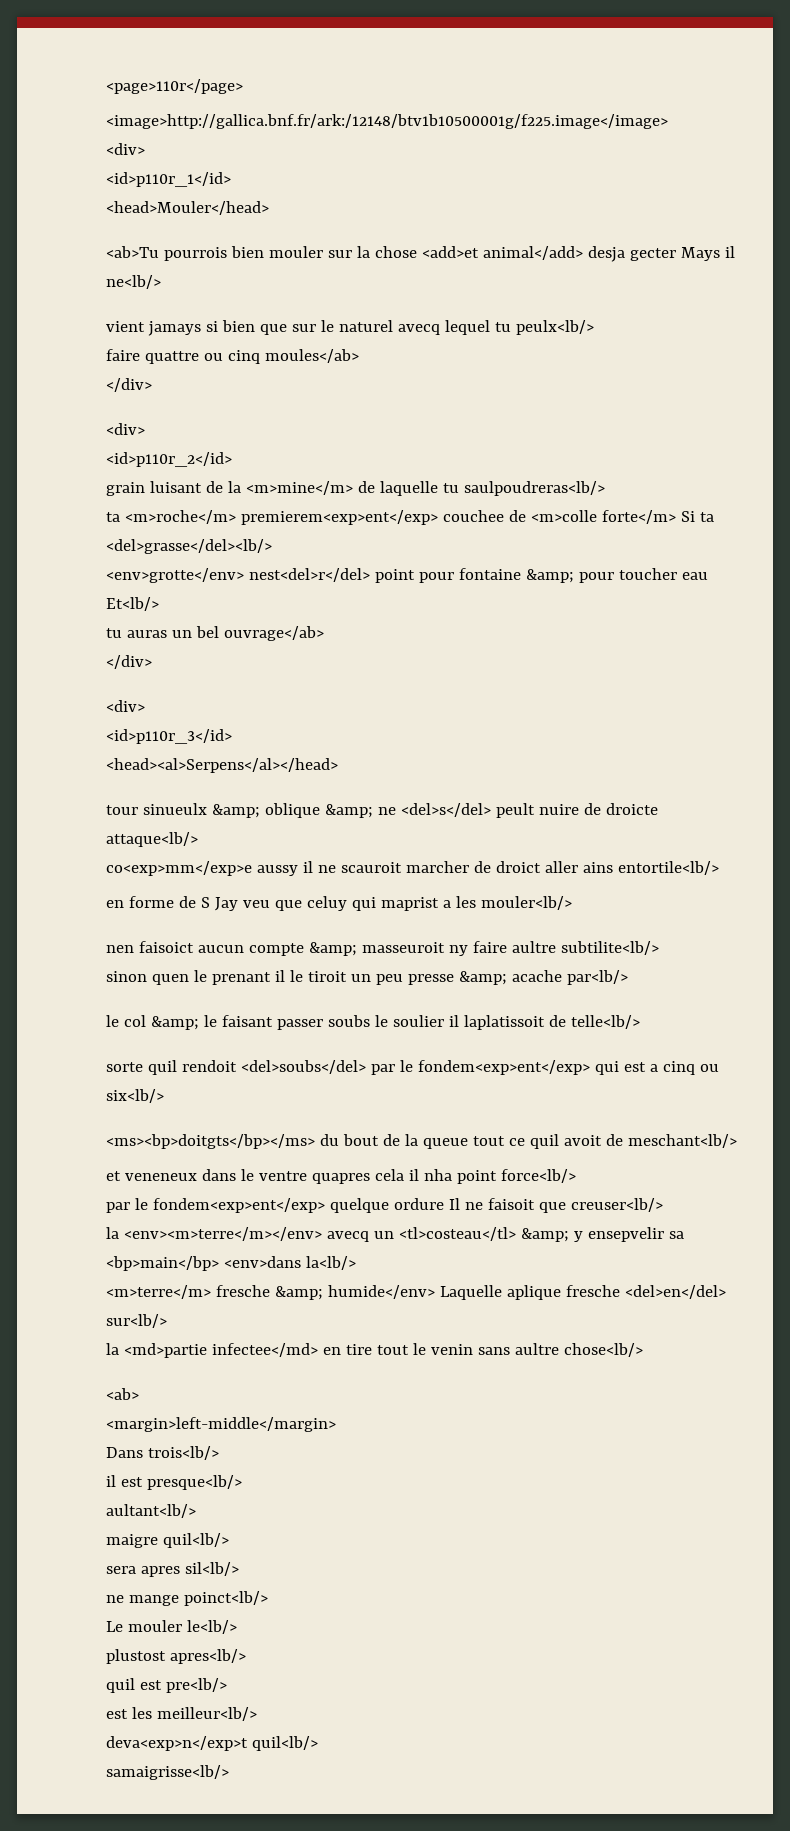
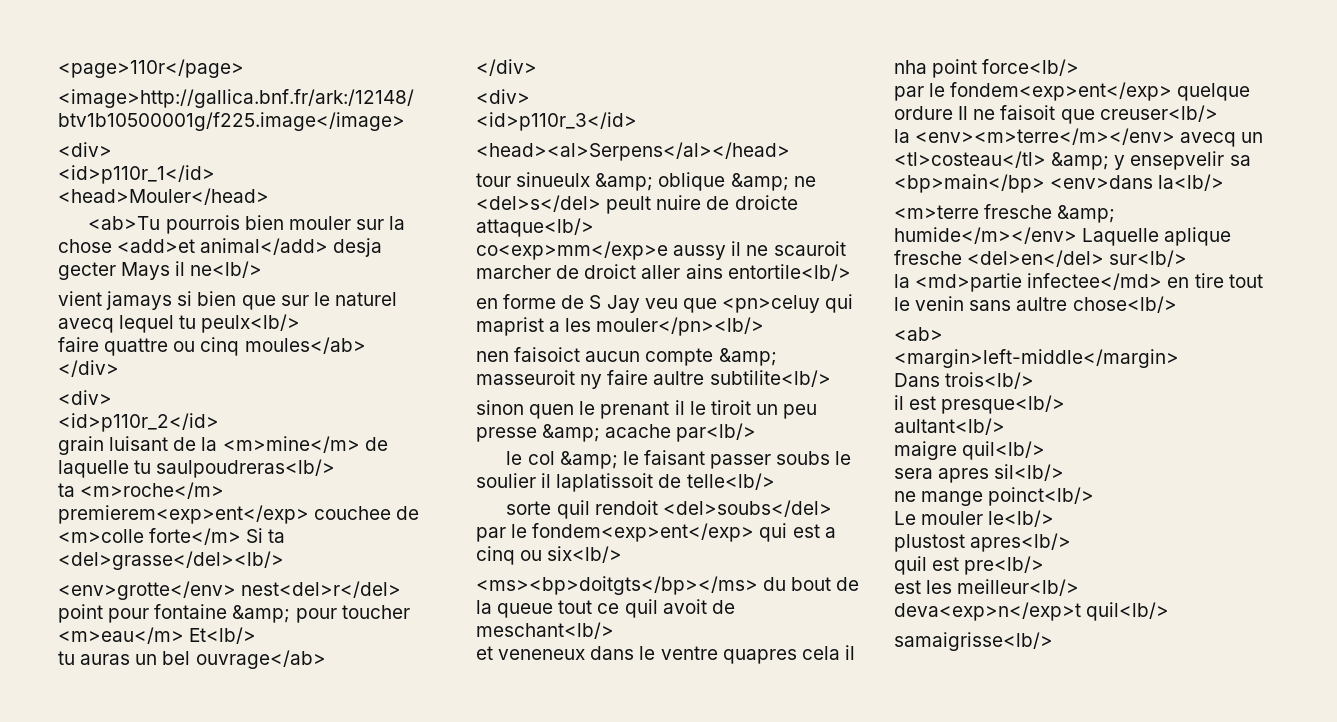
[681,572,708,580] eau -> [58,627,184,644] <m>eau</m>
[306,896,347,911] celuy -> [721,295,820,313] <pn>celuy
[480,896,572,910] mouler<lb/> -> [596,317,765,336] mouler</pn><lb/>
[106,1285,211,1299] <m>terre</m> -> [894,205,979,219] <m>terre
[327,1285,435,1299] humide</env> -> [894,227,1077,244] humide</m></env>

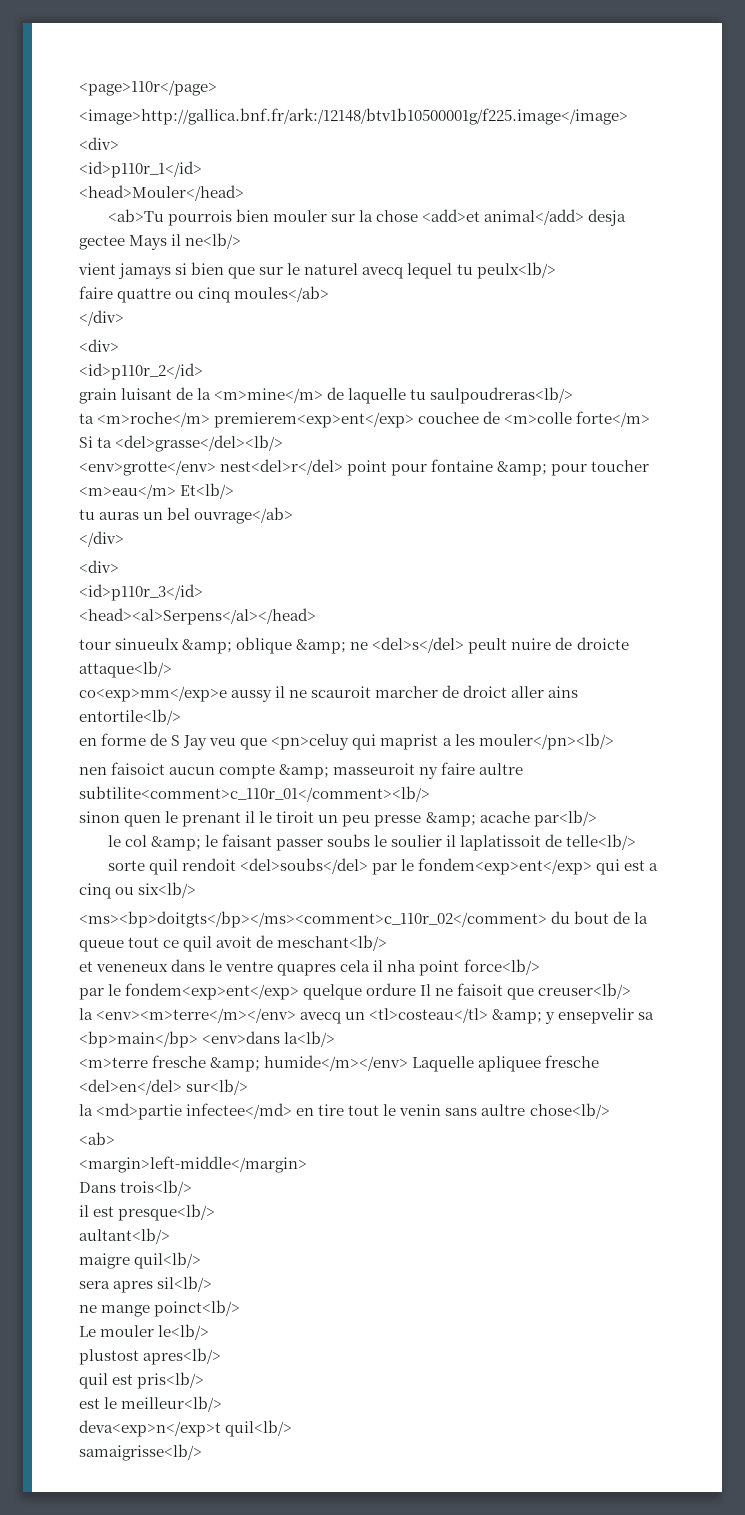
[58,262,116,280] gecter -> [79,235,125,250] gectee
[709,370,831,387] subtilite<lb/> -> [79,786,430,802] subtilite<comment>c_110r_01</comment><lb/>
[476,576,758,595] <ms><bp>doitgts</bp></ms> -> [79,911,547,928] <ms><bp>doitgts</bp></ms><comment>c_110r_02</comment>
[1164,227,1232,246] aplique -> [478,1056,542,1072] apliquee
[964,556,1045,575] [894,580,953,594] pre<lb/> // est les -> [137,1372,205,1389] [79,1397,118,1409] pris<lb/> // est le

